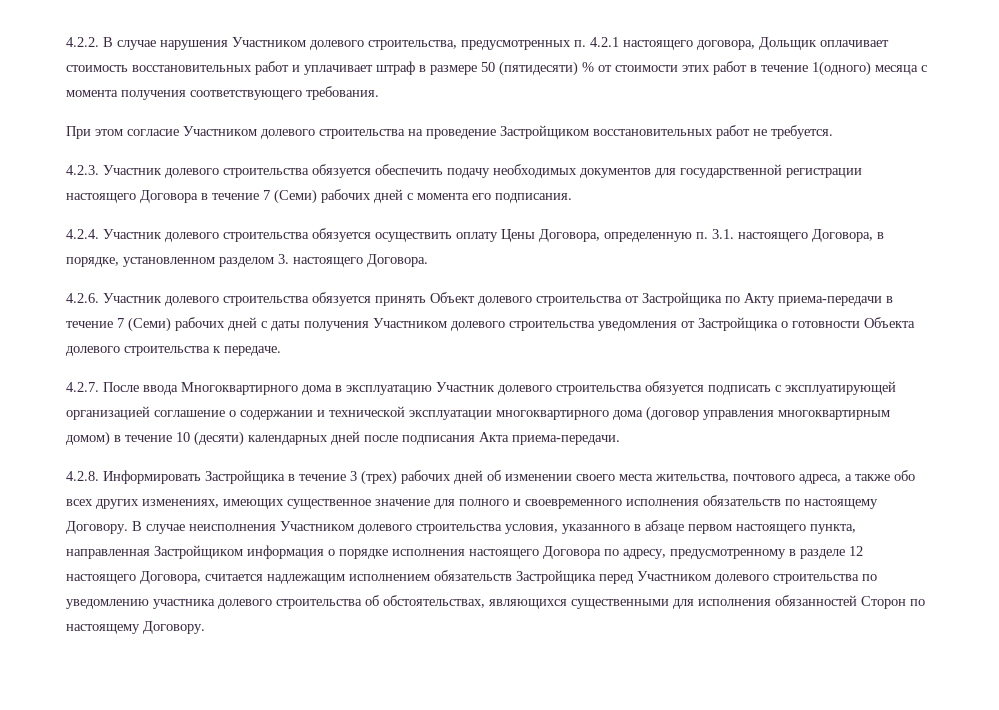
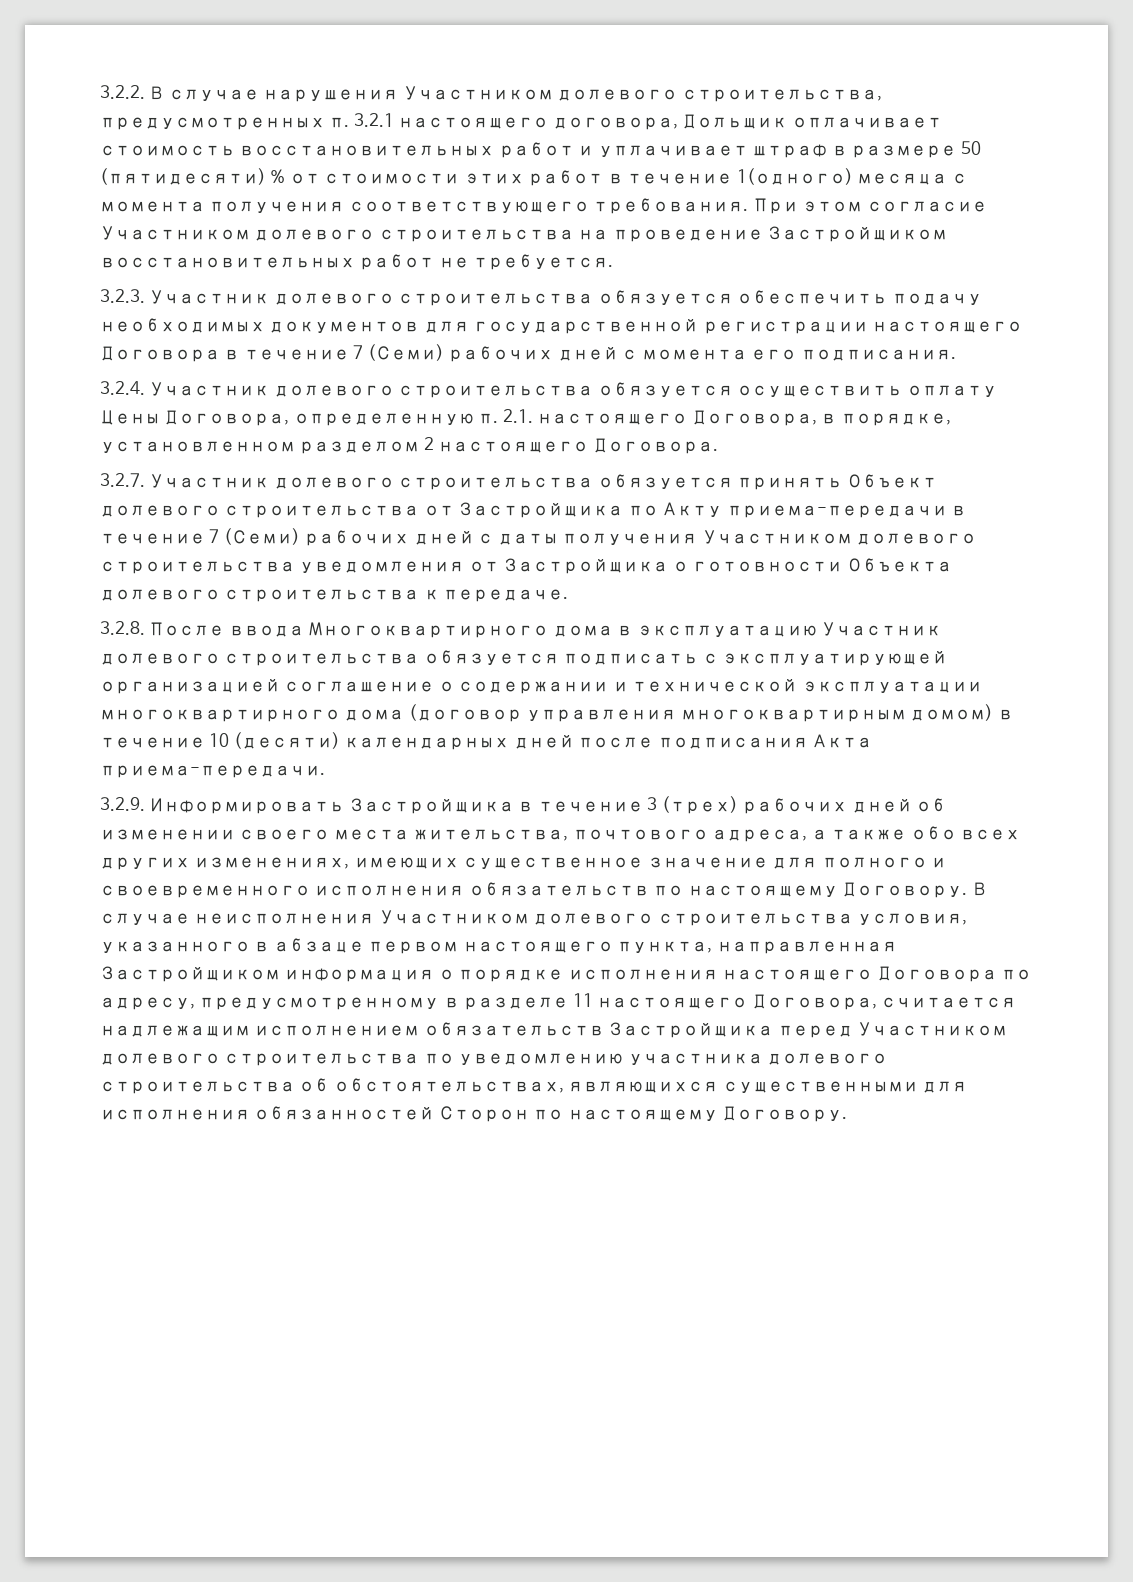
[66,37,99,47] 4.2.2. -> [100,85,145,99] 3.2.2.
[590,37,619,47] 4.2.1 -> [353,113,394,127] 3.2.1
(379, 93) // -> (749, 206) none
[66,165,99,175] 4.2.3. -> [100,289,145,303] 3.2.3.
[66,229,99,239] 4.2.4. -> [100,381,145,395] 3.2.4.
[712,229,734,239] 3.1. -> [502,409,533,423] 2.1.
[278,254,289,264] 3. -> [423,437,434,450] 2
[66,293,99,303] 4.2.6. -> [100,473,145,487] 3.2.7.
[66,382,99,392] 4.2.7. -> [100,621,145,635] 3.2.8.
[66,471,99,481] 4.2.8. -> [100,797,145,811] 3.2.9.
[849,546,863,556] 12 -> [572,993,593,1007] 11

